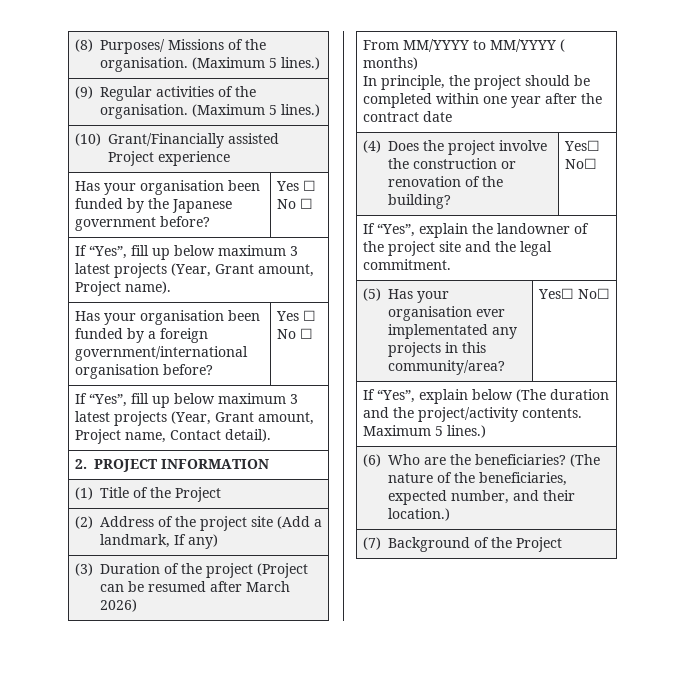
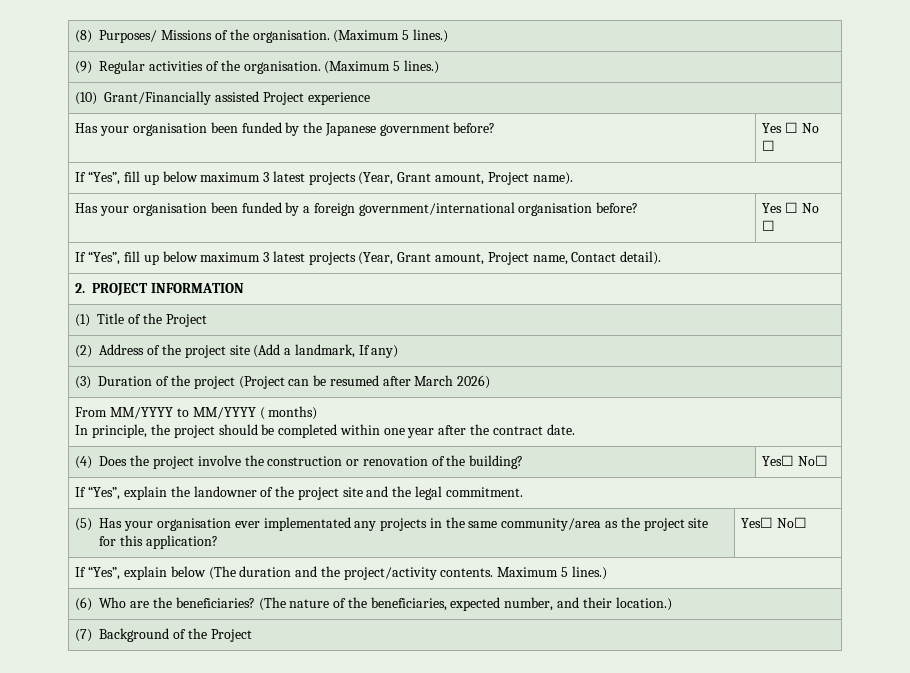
[422,111,452,122] date -> [546,424,575,435] date.
[461,342,486,353] [387,360,505,375] this community/area? -> [445,517,709,531] [99,535,218,549] the same community/area as the project site for this application?

